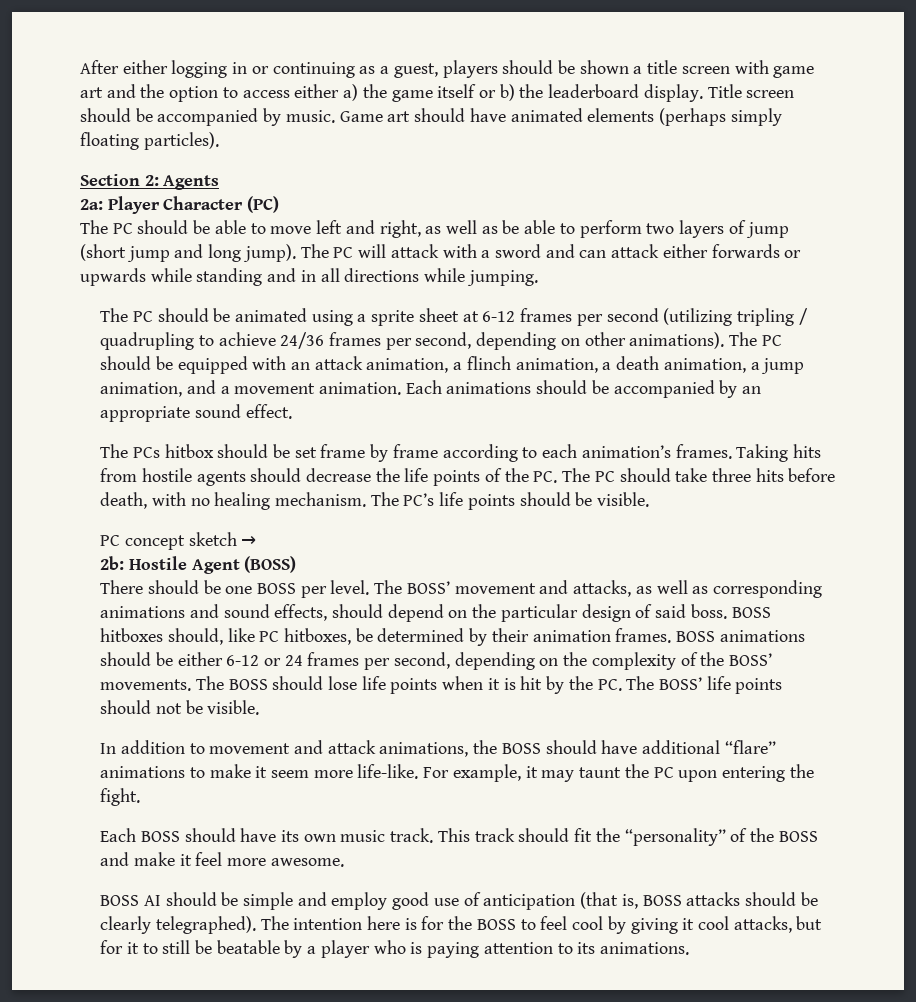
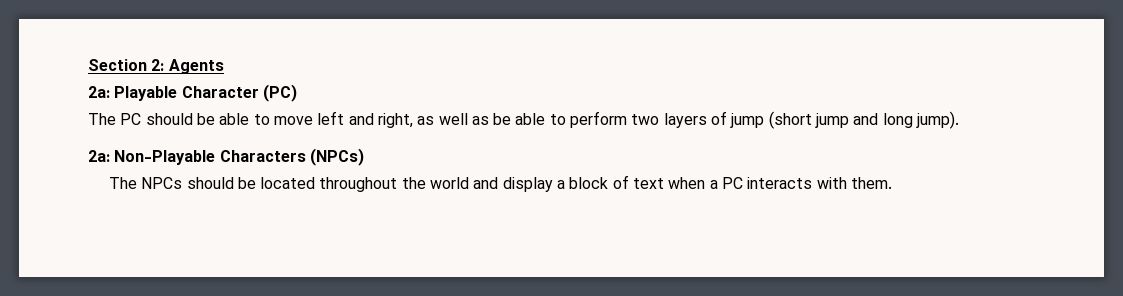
[80,60,815,78] [80,84,795,102] [80,108,782,126] [80,132,219,150] After either logging in or continuing as a guest, players should be shown a title screen with game art and the option to access either a) the game itself or b) the leaderboard display. Title screen should be accompanied by music. Game art should have animated elements (perhaps simply floating particles). // -> (88, 65) none
[107,196,160,214] Player -> [114,86,178,101] Playable
[300,244,802,258] [80,268,538,286] [100,308,808,326] [100,332,782,350] [100,356,805,374] [100,380,762,398] [100,404,292,422] [100,444,821,462] [100,468,836,486] [100,492,650,510] [100,532,257,550] [100,556,297,574] [100,580,822,598] [100,604,771,622] [100,628,805,646] [100,652,772,670] [100,676,783,694] [100,700,260,715] [100,740,776,757] [100,764,814,782] [100,788,141,806] [100,828,818,846] [100,852,344,867] [100,892,818,910] [100,916,823,934] [100,940,689,958] The PC will attack with a sword and can attack either forwards or upwards while standing and in all directions while jumping. // The PC should be animated using a sprite sheet at 6-12 frames per second (utilizing tripling / quadrupling to achieve 24/36 frames per second, depending on other animations). The PC should be equipped with an attack animation, a flinch animation, a death animation, a jump animation, and a movement animation. Each animations should be accompanied by an appropriate sound effect. // The PCs hitbox should be set frame by frame according to each animation’s frames. Taking hits from hostile agents should decrease the life points of the PC. The PC should take three hits before death, with no healing mechanism. The PC’s life points should be visible. // PC concept sketch → // 2b: Hostile Agent (BOSS) // There should be one BOSS per level. The BOSS’ movement and attacks, as well as corresponding animations and sound effects, should depend on the particular design of said boss. BOSS hitboxes should, like PC hitboxes, be determined by their animation frames. BOSS animations should be either 6-12 or 24 frames per second, depending on the complexity of the BOSS’ movements. The BOSS should lose life points when it is hit by the PC. The BOSS’ life points should not be visible. // In addition to movement and attack animations, the BOSS should have additional “flare” animations to make it seem more life-like. For example, it may taunt the PC upon entering the fight. // Each BOSS should have its own music track. This track should fit the “personality” of the BOSS and make it feel more awesome. // BOSS AI should be simple and employ good use of anticipation (that is, BOSS attacks should be clearly telegraphed). The intention here is for the BOSS to feel cool by giving it cool attacks, but for it to still be beatable by a player who is paying attention to its animations. -> [88,148,364,166] [108,175,892,192] // 2a: Non-Playable Characters (NPCs) // The NPCs should be located throughout the world and display a block of text when a PC interacts with them.

